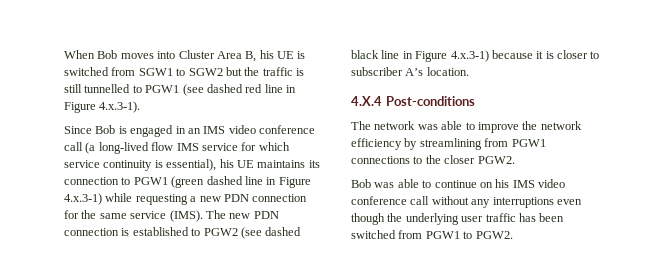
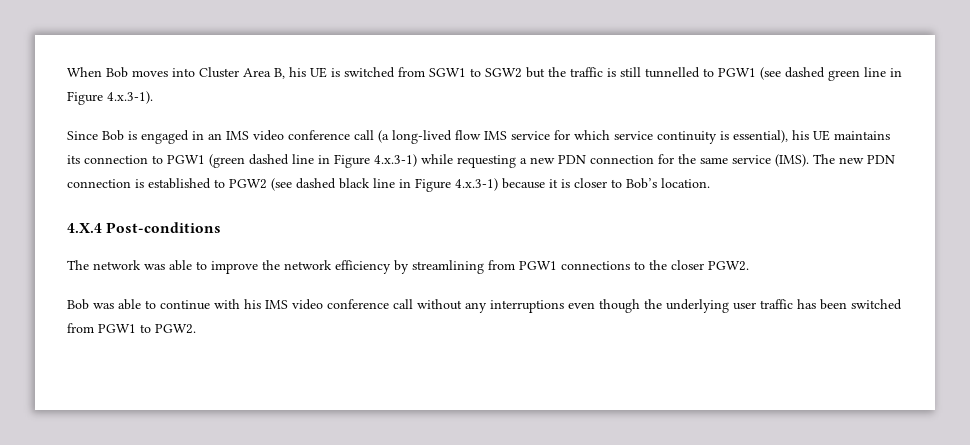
[245,84,263,93] red -> [828,70,860,81] green
[351,67,424,76] subscriber A’s -> [626,178,657,189] Bob’s
[479,182,493,188] on -> [214,299,240,309] with

